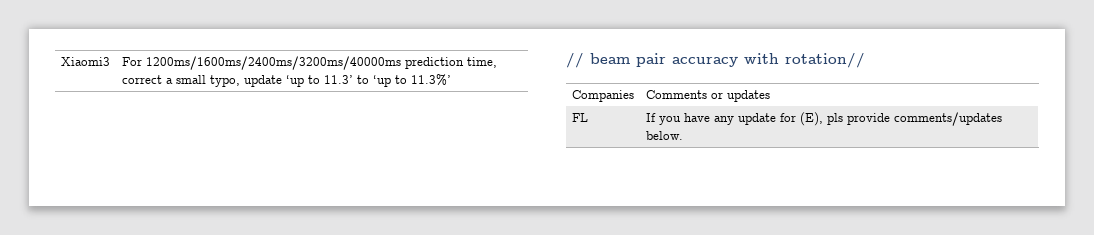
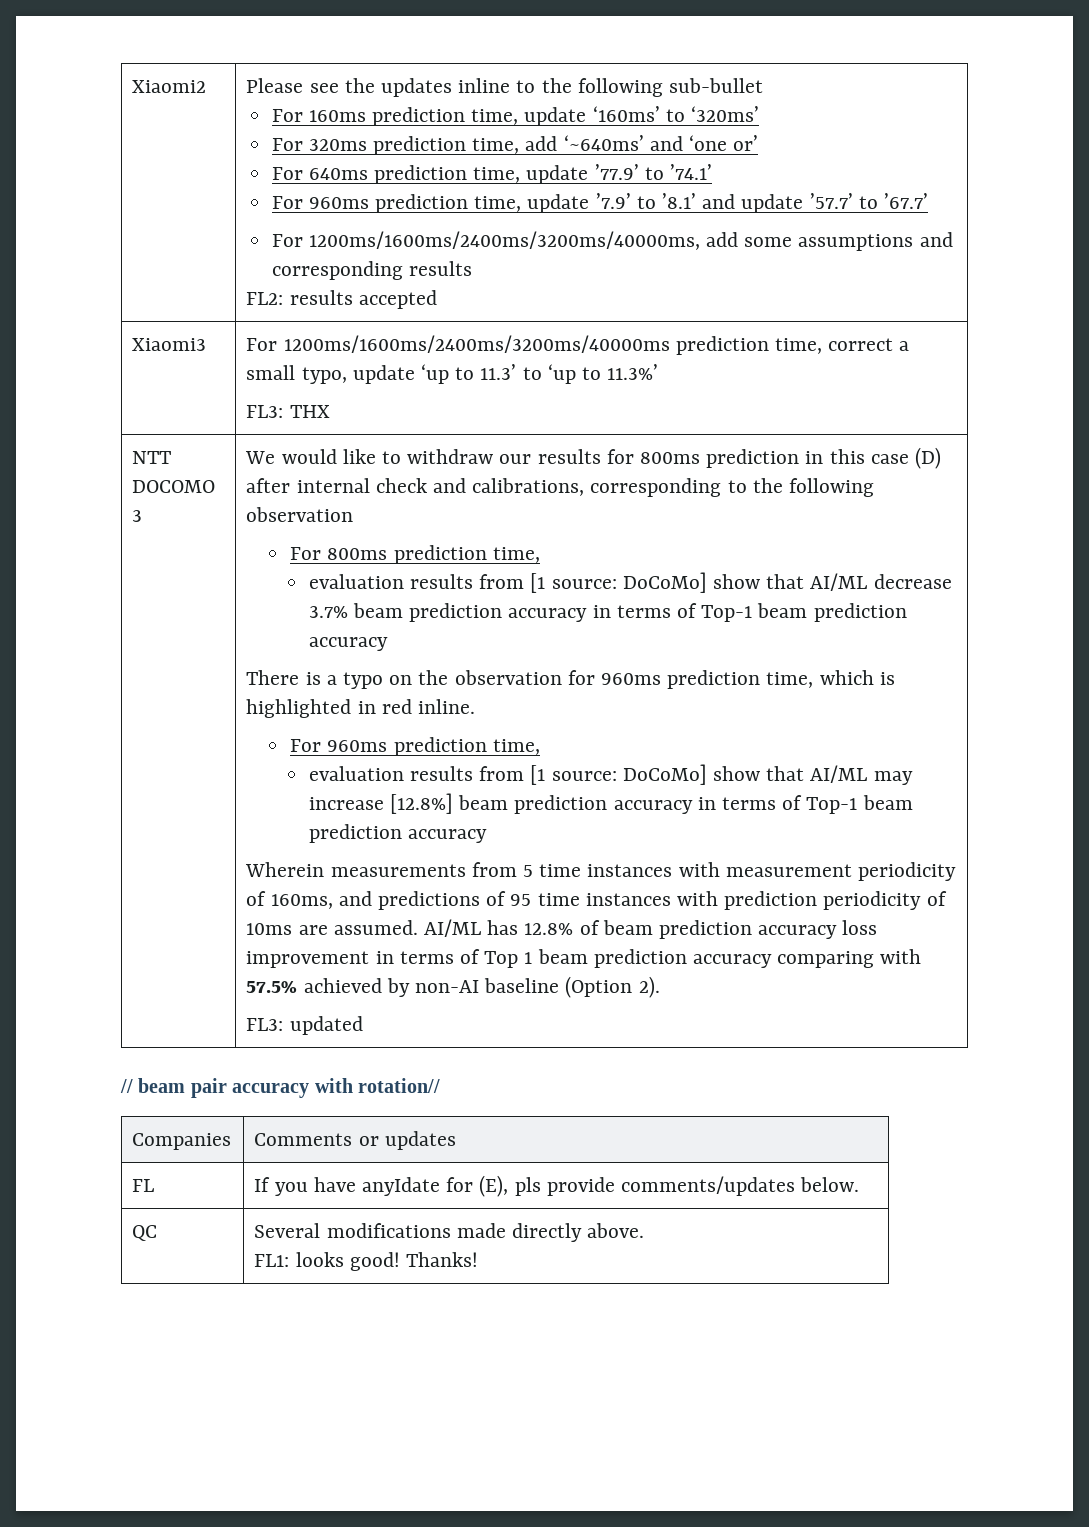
(60, 61) none -> [132,80,207,93] [246,78,763,97] [271,106,760,126] [271,135,759,155] [271,164,713,184] [271,193,929,213] [271,231,953,251] [271,261,472,280] [246,290,437,309] Xiaomi2 | Please see the updates inline to the following sub-bullet // For 160ms prediction time, update ‘160ms’ to ‘320ms’ // For 320ms prediction time, add ‘~640ms’ and ‘one or’ // For 640ms prediction time, update ’77.9’ to ’74.1’ // For 960ms prediction time, update ’7.9’ to ’8.1’ and update ’57.7’ to ’67.7’ // For 1200ms/1600ms/2400ms/3200ms/40000ms, add some assumptions and corresponding results // FL2: results accepted //
(451, 80) none -> [246,405,330,418] [132,451,172,464] [132,480,216,493] [132,510,143,522] [245,447,942,469] [246,478,874,497] [246,507,354,522] [290,545,540,564] [308,572,952,593] [308,603,907,622] [308,637,388,651] [246,670,895,689] [246,699,475,718] [290,737,540,756] [308,764,913,785] [308,793,913,814] [308,824,487,843] [245,862,956,881] [246,891,947,910] [246,919,878,939] [246,949,922,968] [246,976,660,998] [246,1016,363,1035] // FL3: THX // NTT DOCOMO 3 | We would like to withdraw our results for 800ms prediction in this case (D) after internal check and calibrations, corresponding to the following observation // For 800ms prediction time, // evaluation results from [1 source: DoCoMo] show that AI/ML decrease 3.7% beam prediction accuracy in terms of Top-1 beam prediction accuracy // There is a typo on the observation for 960ms prediction time, which is highlighted in red inline. // For 960ms prediction time, // evaluation results from [1 source: DoCoMo] show that AI/ML may increase [12.8%] beam prediction accuracy in terms of Top-1 beam prediction accuracy // Wherein measurements from 5 time instances with measurement periodicity of 160ms, and predictions of 95 time instances with prediction periodicity of 10ms are assumed. AI/ML has 12.8% of beam prediction accuracy loss improvement in terms of Top 1 beam prediction accuracy comparing with 57.5% achieved by non-AI baseline (Option 2). // FL3: updated
[713,113,776,125] any update -> [361,1177,440,1196] anyIdate
(683, 135) none -> [132,1225,158,1241] [254,1223,645,1242] [254,1252,478,1271] // QC | Several modifications made directly above. // FL1: looks good! Thanks!

